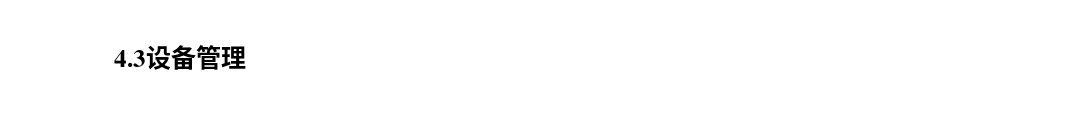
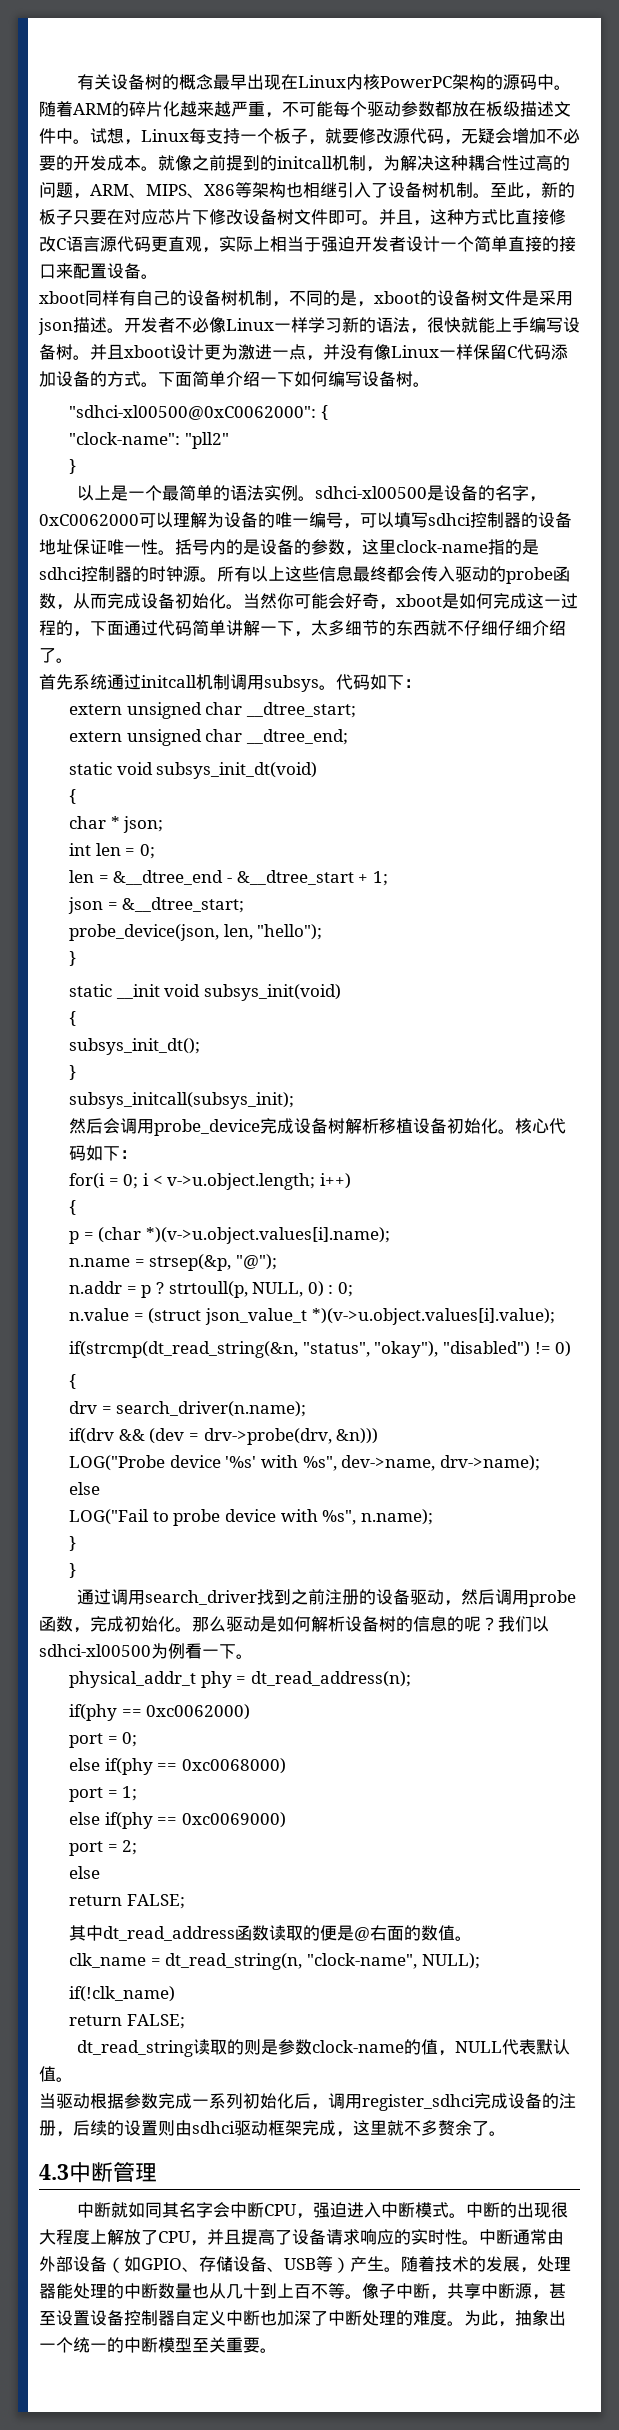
[114,45,246,70] 4.3设备管理 -> [76,74,571,90] [39,101,571,118] [39,128,580,145] [39,155,570,172] [39,182,575,199] [39,209,566,226] [39,236,576,253] [39,263,158,279] [39,290,573,307] [38,317,580,335] [39,344,568,361] [39,371,430,387] [69,405,328,420] [69,432,229,449] [69,459,77,474] [76,485,546,502] [39,512,572,529] [39,539,539,556] [39,566,570,584] [39,593,578,610] [39,620,566,637] [39,648,73,663] [39,674,421,692] [69,702,357,719] [69,729,349,746] [69,762,318,779] [69,789,77,804] [69,816,164,833] [69,843,156,859] [69,870,388,886] [68,897,245,914] [69,924,323,941] [69,951,77,966] [69,984,342,1001] [69,1011,77,1026] [69,1038,201,1055] [69,1065,77,1080] [69,1092,295,1109] [69,1118,567,1136] [69,1145,138,1161] [69,1173,351,1190] [69,1200,77,1215] [69,1227,391,1244] [69,1254,278,1271] [69,1281,353,1298] [69,1308,555,1325] [69,1341,572,1358] [69,1374,77,1389] [69,1401,307,1417] [69,1428,379,1445] [69,1455,540,1471] [69,1482,101,1495] [69,1509,433,1526] [69,1536,77,1551] [69,1563,77,1578] [76,1589,576,1607] [39,1616,549,1633] [39,1643,253,1659] [69,1671,412,1688] [69,1704,251,1721] [69,1732,138,1748] [69,1758,287,1775] [69,1786,138,1802] [69,1812,287,1829] [69,1840,138,1856] [69,1866,101,1879] [69,1894,185,1909] [69,1925,473,1941] [69,1953,480,1970] [69,1986,176,2002] [69,2014,185,2029] [76,2039,570,2057] [39,2066,73,2082] [39,2093,576,2111] [39,2120,506,2137] [39,2162,157,2183] [76,2202,568,2219] [39,2229,564,2246] [39,2256,571,2273] [39,2283,566,2300] [39,2309,566,2327] [39,2337,277,2353] 有关设备树的概念最早出现在Linux内核PowerPC架构的源码中。随着ARM的碎片化越来越严重，不可能每个驱动参数都放在板级描述文件中。试想，Linux每支持一个板子，就要修改源代码，无疑会增加不必要的开发成本。就像之前提到的initcall机制，为解决这种耦合性过高的问题，ARM、MIPS、X86等架构也相继引入了设备树机制。至此，新的板子只要在对应芯片下修改设备树文件即可。并且，这种方式比直接修改C语言源代码更直观，实际上相当于强迫开发者设计一个简单直接的接口来配置设备。 // xboot同样有自己的设备树机制，不同的是，xboot的设备树文件是采用json描述。开发者不必像Linux一样学习新的语法，很快就能上手编写设备树。并且xboot设计更为激进一点，并没有像Linux一样保留C代码添加设备的方式。下面简单介绍一下如何编写设备树。 // "sdhci-xl00500@0xC0062000": { // "clock-name": "pll2" // } // 以上是一个最简单的语法实例。sdhci-xl00500是设备的名字，0xC0062000可以理解为设备的唯一编号，可以填写sdhci控制器的设备地址保证唯一性。括号内的是设备的参数，这里clock-name指的是sdhci控制器的时钟源。所有以上这些信息最终都会传入驱动的probe函数，从而完成设备初始化。当然你可能会好奇，xboot是如何完成这一过程的，下面通过代码简单讲解一下，太多细节的东西就不仔细仔细介绍了。 // 首先系统通过initcall机制调用subsys。代码如下： // extern unsigned char __dtree_start; // extern unsigned char __dtree_end; // static void subsys_init_dt(void) // { // char * json; // int len = 0; // len = &__dtree_end - &__dtree_start + 1; // json = &__dtree_start; // probe_device(json, len, "hello"); // } // static __init void subsys_init(void) // { // subsys_init_dt(); // } // subsys_initcall(subsys_init); // 然后会调用probe_device完成设备树解析移植设备初始化。核心代码如下： // for(i = 0; i < v->u.object.length; i++) // { // p = (char *)(v->u.object.values[i].name); // n.name = strsep(&p, "@"); // n.addr = p ? strtoull(p, NULL, 0) : 0; // n.value = (struct json_value_t *)(v->u.object.values[i].value); // if(strcmp(dt_read_string(&n, "status", "okay"), "disabled") != 0) // { // drv = search_driver(n.name); // if(drv && (dev = drv->probe(drv, &n))) // LOG("Probe device '%s' with %s", dev->name, drv->name); // else // LOG("Fail to probe device with %s", n.name); // } // } // 通过调用search_driver找到之前注册的设备驱动，然后调用probe函数，完成初始化。那么驱动是如何解析设备树的信息的呢？我们以sdhci-xl00500为例看一下。 // physical_addr_t phy = dt_read_address(n); // if(phy == 0xc0062000) // port = 0; // else if(phy == 0xc0068000) // port = 1; // else if(phy == 0xc0069000) // port = 2; // else // return FALSE; // 其中dt_read_address函数读取的便是@右面的数值。 // clk_name = dt_read_string(n, "clock-name", NULL); // if(!clk_name) // return FALSE; // dt_read_string读取的则是参数clock-name的值，NULL代表默认值。 // 当驱动根据参数完成一系列初始化后，调用register_sdhci完成设备的注册，后续的设置则由sdhci驱动框架完成，这里就不多赘余了。 // 4.3中断管理 // 中断就如同其名字会中断CPU，强迫进入中断模式。中断的出现很大程度上解放了CPU，并且提高了设备请求响应的实时性。中断通常由外部设备（如GPIO、存储设备、USB等）产生。随着技术的发展，处理器能处理的中断数量也从几十到上百不等。像子中断，共享中断源，甚至设置设备控制器自定义中断也加深了中断处理的难度。为此，抽象出一个统一的中断模型至关重要。

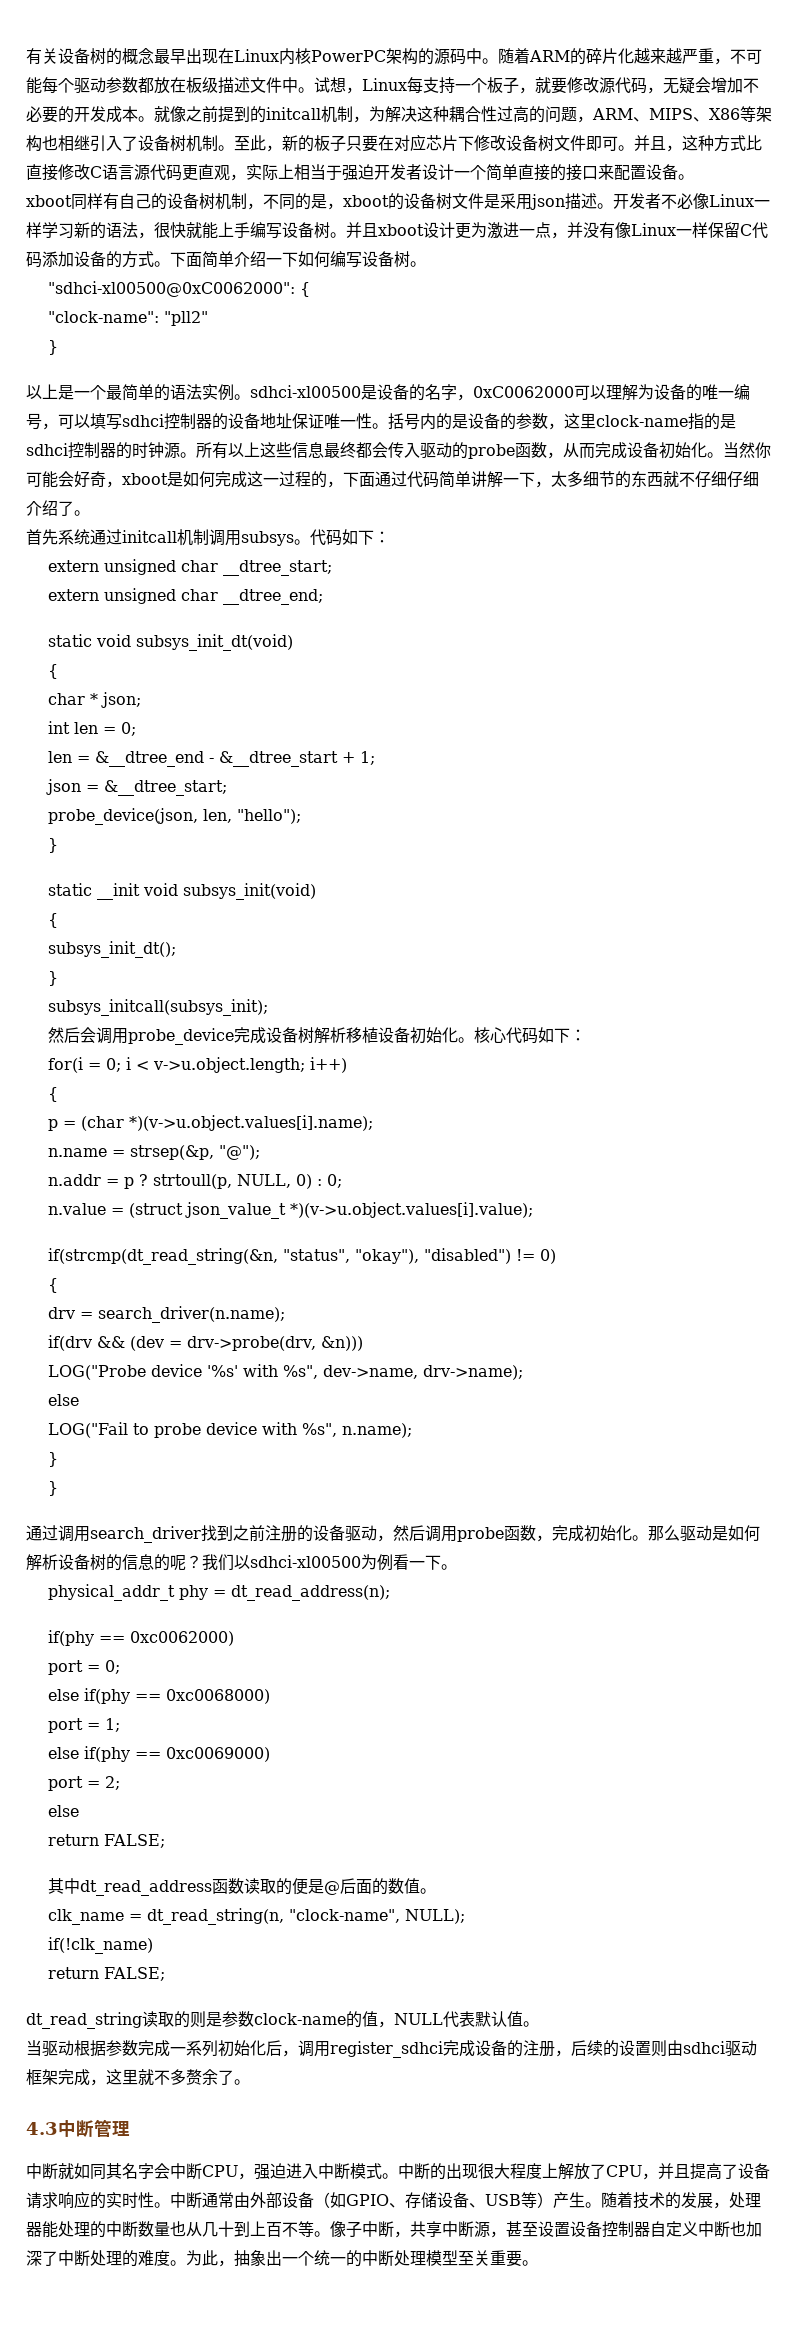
[370,1925,388,1941] 右 -> [339,1878,356,1894] 后
(158, 2345) none -> [394,2250,426,2266] 处理

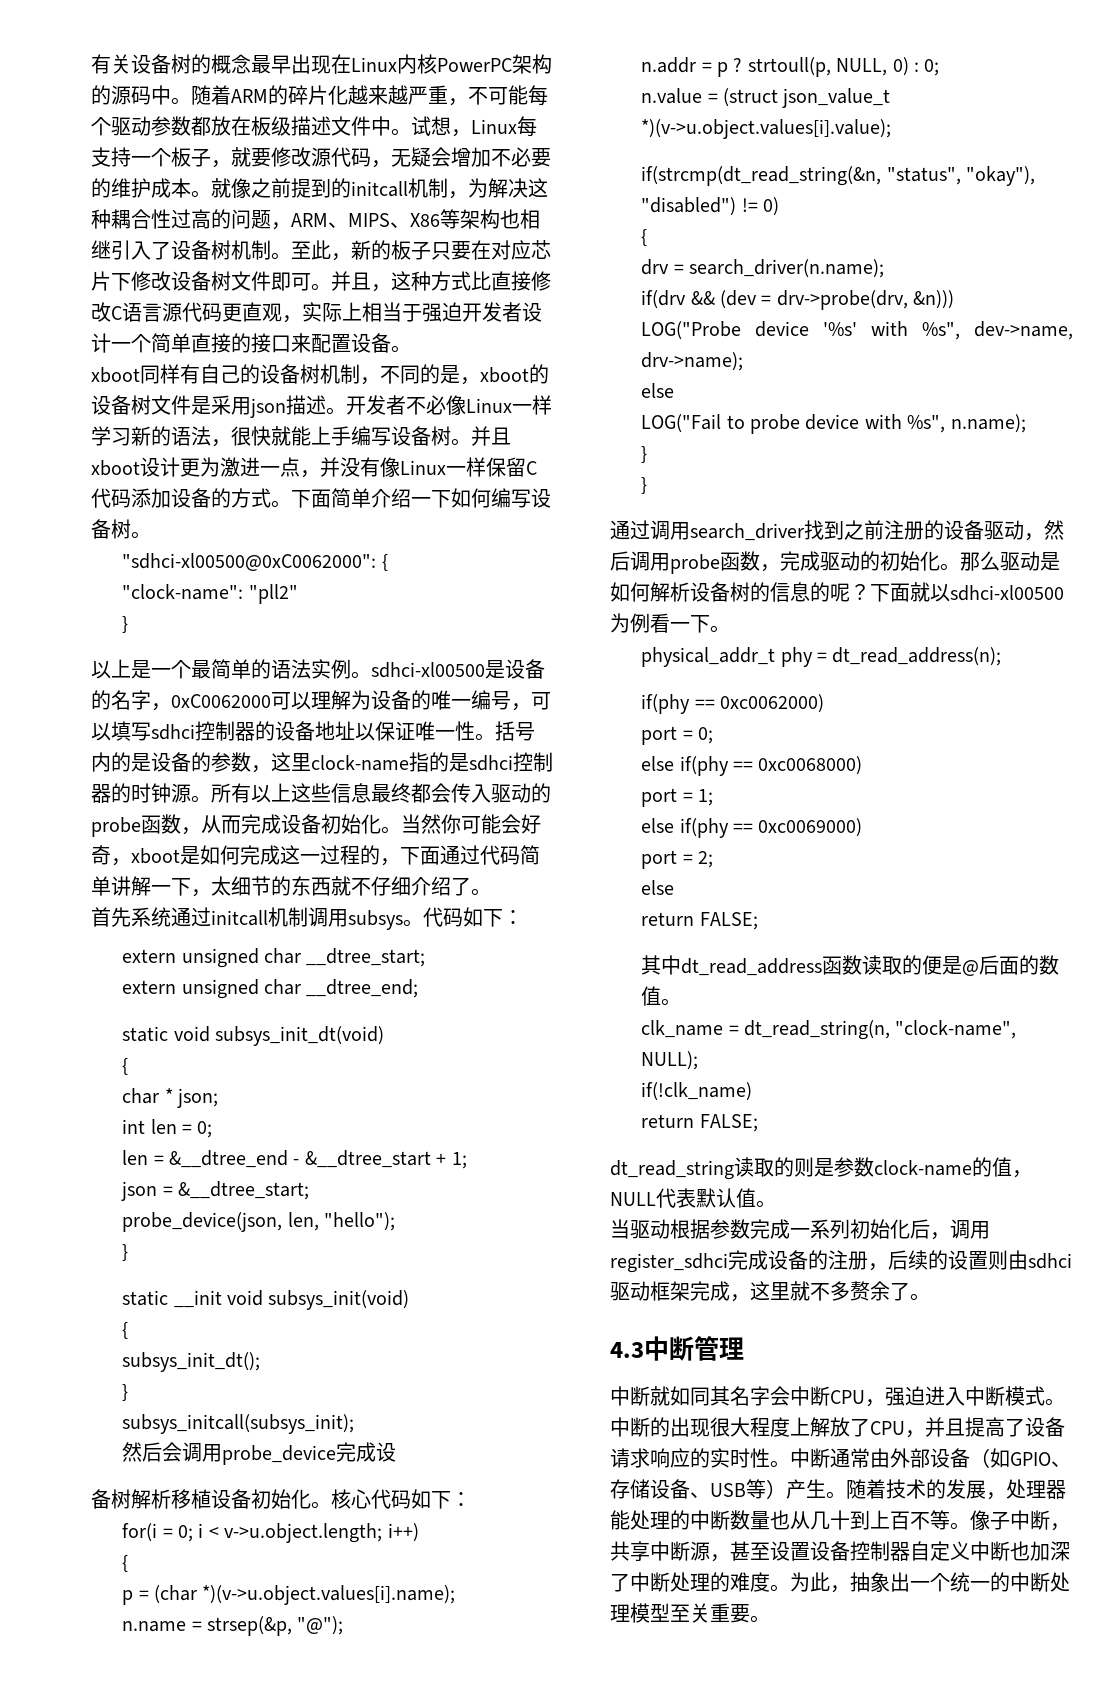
[74,106,106,122] 开发 -> [111,178,151,198] 维护
(292, 421) none -> [355,723,375,741] 以
[567,471,583,487] 多 -> (231, 886) none
[727,471,759,487] 仔细 -> (411, 886) none
(282, 1035) none -> (397, 1452) //
(584, 1533) none -> [820,551,880,571] 驱动的
[202,1554,234,1571] 我们 -> [870,582,930,602] 下面就

